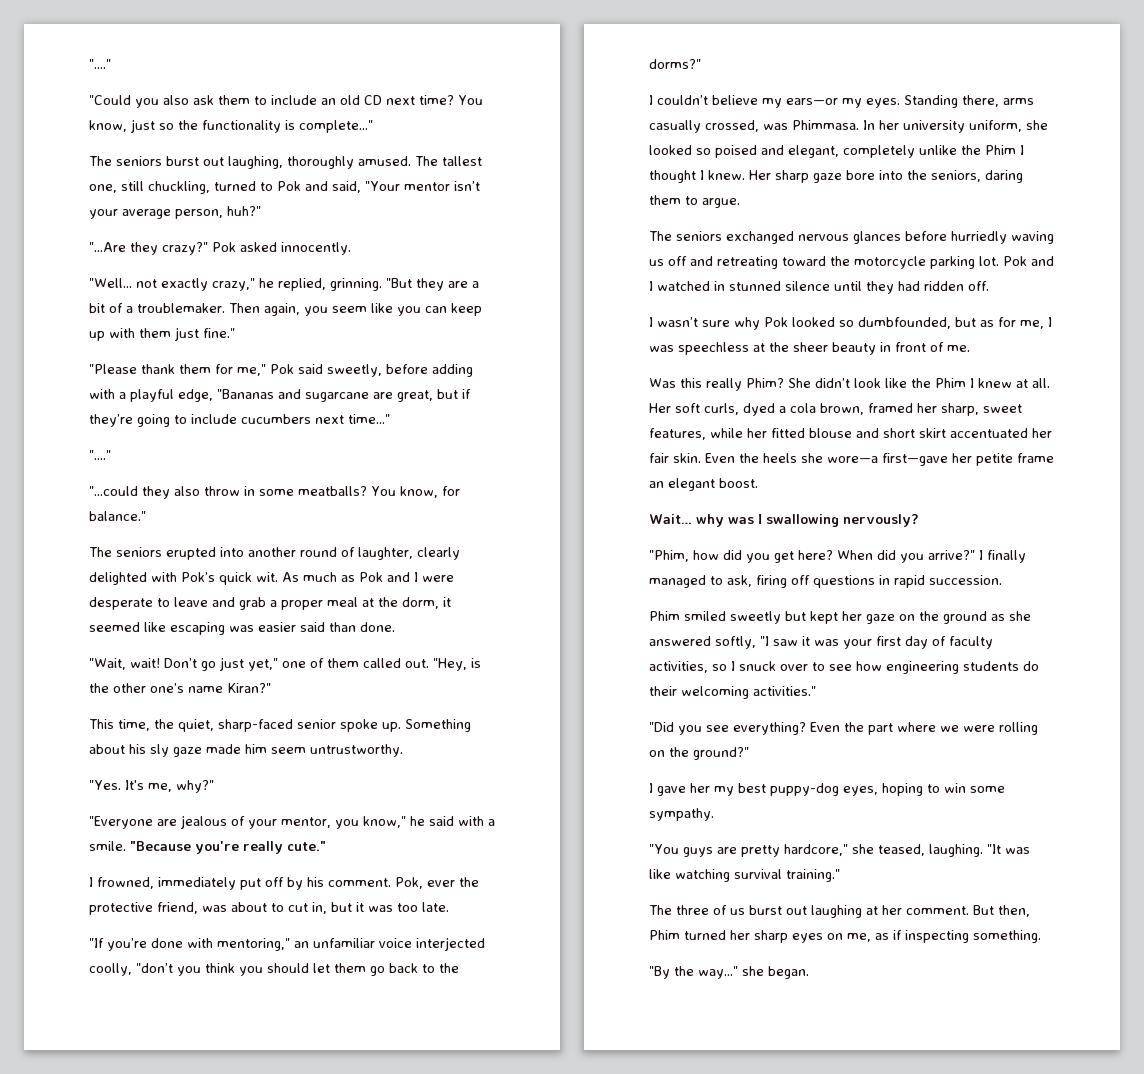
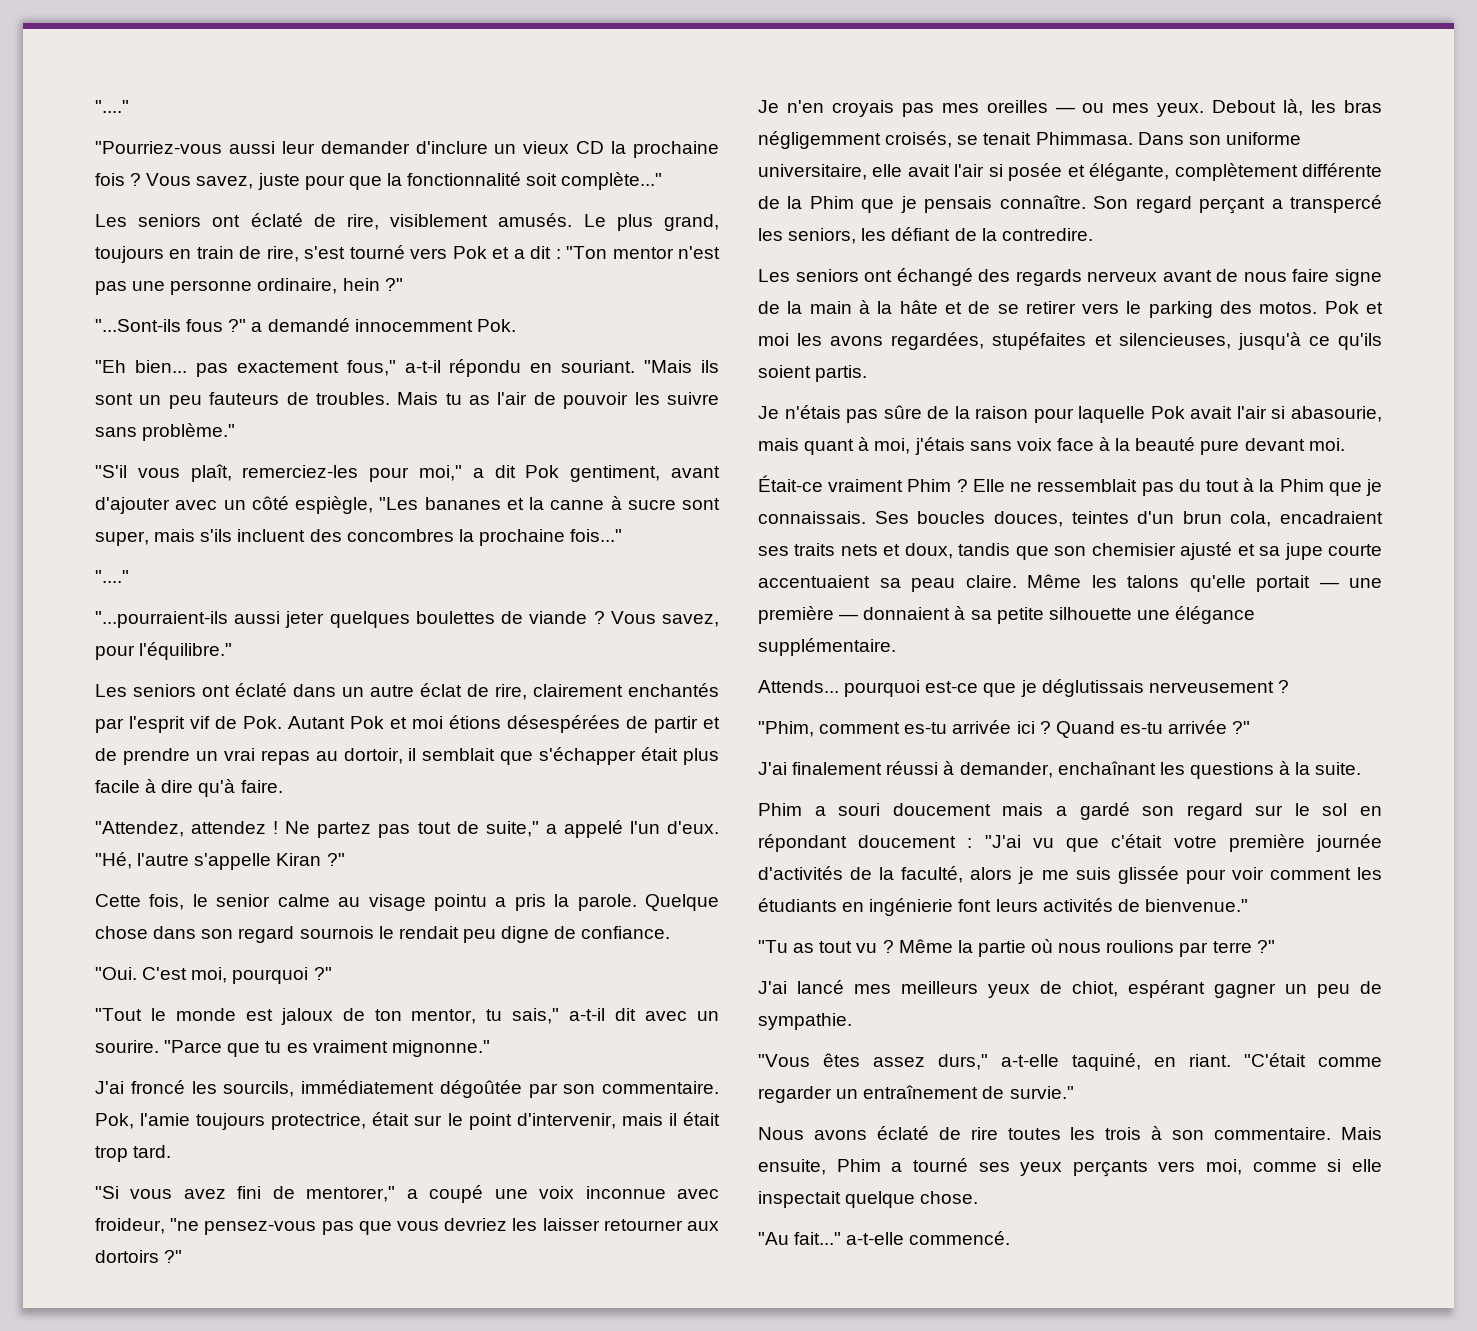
[89,59,111,69] [89,95,483,108] [89,119,373,133] [89,156,482,169] [89,181,480,194] [89,206,261,219] [89,242,351,255] [89,278,479,291] [89,303,482,316] [89,327,235,341] [89,364,473,377] [89,389,471,402] [89,414,390,427] [89,450,111,460] [89,486,460,499] [89,511,146,521] [89,547,460,560] [89,572,454,585] [89,597,451,610] [89,622,395,635] [89,657,481,671] [89,683,271,693] [89,719,471,732] [89,744,403,757] [89,780,214,793] [89,815,495,829] [89,841,326,854] [89,877,479,890] [89,902,449,915] [89,937,485,951] [89,963,459,976] [649,59,701,69] [649,95,1034,108] [649,120,1048,133] [649,145,1024,158] [649,170,1023,183] [649,195,740,208] [649,231,1054,244] [649,256,1054,269] [649,281,989,294] [649,317,1052,330] [649,342,970,355] [649,378,1050,391] [649,403,1022,416] [649,428,1052,440] [649,453,1054,466] [649,478,758,491] [649,514,919,527] [649,550,1026,563] [649,575,1002,588] [649,611,1031,624] [649,636,993,649] [649,661,1039,674] [649,686,816,699] [649,722,1038,735] [649,747,749,760] [649,783,1005,796] [649,808,714,821] [649,844,1030,857] [649,869,840,882] [649,905,1030,918] [649,930,1041,943] [649,966,809,979] "...." // "Could you also ask them to include an old CD next time? You know, just so the functionality is complete..." // The seniors burst out laughing, thoroughly amused. The tallest one, still chuckling, turned to Pok and said, "Your mentor isn’t your average person, huh?" // "...Are they crazy?" Pok asked innocently. // "Well... not exactly crazy," he replied, grinning. "But they are a bit of a troublemaker. Then again, you seem like you can keep up with them just fine." // "Please thank them for me," Pok said sweetly, before adding with a playful edge, "Bananas and sugarcane are great, but if they’re going to include cucumbers next time..." // "...." // "...could they also throw in some meatballs? You know, for balance." // The seniors erupted into another round of laughter, clearly delighted with Pok’s quick wit. As much as Pok and I were desperate to leave and grab a proper meal at the dorm, it seemed like escaping was easier said than done. // "Wait, wait! Don’t go just yet," one of them called out. "Hey, is the other one’s name Kiran?" // This time, the quiet, sharp-faced senior spoke up. Something about his sly gaze made him seem untrustworthy. // "Yes. It's me, why?" // "Everyone are jealous of your mentor, you know," he said with a smile. "Because you're really cute." // I frowned, immediately put off by his comment. Pok, ever the protective friend, was about to cut in, but it was too late. // "If you’re done with mentoring," an unfamiliar voice interjected coolly, "don’t you think you should let them go back to the dorms?" // I couldn’t believe my ears—or my eyes. Standing there, arms casually crossed, was Phimmasa. In her university uniform, she looked so poised and elegant, completely unlike the Phim I thought I knew. Her sharp gaze bore into the seniors, daring them to argue. // The seniors exchanged nervous glances before hurriedly waving us off and retreating toward the motorcycle parking lot. Pok and I watched in stunned silence until they had ridden off. // I wasn’t sure why Pok looked so dumbfounded, but as for me, I was speechless at the sheer beauty in front of me. // Was this really Phim? She didn’t look like the Phim I knew at all. Her soft curls, dyed a cola brown, framed her sharp, sweet features, while her fitted blouse and short skirt accentuated her fair skin. Even the heels she wore—a first—gave her petite frame an elegant boost. // Wait… why was I swallowing nervously? // "Phim, how did you get here? When did you arrive?" I finally managed to ask, firing off questions in rapid succession. // Phim smiled sweetly but kept her gaze on the ground as she answered softly, "I saw it was your first day of faculty activities, so I snuck over to see how engineering students do their welcoming activities." // "Did you see everything? Even the part where we were rolling on the ground?" // I gave her my best puppy-dog eyes, hoping to win some sympathy. // "You guys are pretty hardcore," she teased, laughing. "It was like watching survival training." // The three of us burst out laughing at her comment. But then, Phim turned her sharp eyes on me, as if inspecting something. // "By the way..." she began. -> [95,100,129,113] [95,141,720,158] [95,172,663,190] [95,213,720,231] [95,245,720,263] [95,278,403,295] [95,318,516,332] [95,359,719,377] [95,392,719,409] [95,423,236,441] [95,464,720,482] [95,496,720,514] [95,529,623,546] [95,570,129,583] [95,611,719,628] [95,642,233,660] [95,683,719,700] [95,715,720,733] [95,747,720,765] [95,779,283,797] [95,820,719,838] [95,852,345,870] [95,894,719,911] [95,926,671,943] [95,967,332,984] [95,1008,719,1025] [95,1040,490,1057] [95,1080,719,1098] [95,1112,721,1130] [95,1145,172,1162] [95,1185,719,1203] [95,1218,719,1235] [95,1250,183,1263] [758,99,1382,117] [758,131,1301,149] [758,163,1382,181] [758,195,1382,214] [758,227,1093,244] [758,268,1382,286] [758,300,1383,318] [758,332,1382,350] [758,365,868,382] [758,405,1382,423] [758,437,1345,455] [758,475,1382,496] [758,511,1383,527] [758,542,1382,560] [758,574,1382,592] [758,606,1256,624] [758,638,896,656] [758,679,1289,697] [758,720,1251,738] [758,761,1362,779] [758,802,1382,820] [758,834,1382,852] [758,866,1382,884] [758,898,1248,916] [758,939,1275,957] [758,980,1382,998] [758,1013,852,1030] [758,1053,1382,1071] [758,1085,1074,1103] [758,1126,1382,1140] [758,1158,1382,1177] [758,1191,979,1208] [758,1231,1011,1245] "...." // "Pourriez-vous aussi leur demander d'inclure un vieux CD la prochaine fois ? Vous savez, juste pour que la fonctionnalité soit complète..." // Les seniors ont éclaté de rire, visiblement amusés. Le plus grand, toujours en train de rire, s'est tourné vers Pok et a dit : "Ton mentor n'est pas une personne ordinaire, hein ?" // "...Sont-ils fous ?" a demandé innocemment Pok. // "Eh bien... pas exactement fous," a-t-il répondu en souriant. "Mais ils sont un peu fauteurs de troubles. Mais tu as l'air de pouvoir les suivre sans problème." // "S'il vous plaît, remerciez-les pour moi," a dit Pok gentiment, avant d'ajouter avec un côté espiègle, "Les bananes et la canne à sucre sont super, mais s'ils incluent des concombres la prochaine fois..." // "...." // "...pourraient-ils aussi jeter quelques boulettes de viande ? Vous savez, pour l'équilibre." // Les seniors ont éclaté dans un autre éclat de rire, clairement enchantés par l'esprit vif de Pok. Autant Pok et moi étions désespérées de partir et de prendre un vrai repas au dortoir, il semblait que s'échapper était plus facile à dire qu'à faire. // "Attendez, attendez ! Ne partez pas tout de suite," a appelé l'un d'eux. "Hé, l'autre s'appelle Kiran ?" // Cette fois, le senior calme au visage pointu a pris la parole. Quelque chose dans son regard sournois le rendait peu digne de confiance. // "Oui. C'est moi, pourquoi ?" // "Tout le monde est jaloux de ton mentor, tu sais," a-t-il dit avec un sourire. "Parce que tu es vraiment mignonne." // J'ai froncé les sourcils, immédiatement dégoûtée par son commentaire. Pok, l'amie toujours protectrice, était sur le point d'intervenir, mais il était trop tard. // "Si vous avez fini de mentorer," a coupé une voix inconnue avec froideur, "ne pensez-vous pas que vous devriez les laisser retourner aux dortoirs ?" // Je n'en croyais pas mes oreilles — ou mes yeux. Debout là, les bras négligemment croisés, se tenait Phimmasa. Dans son uniforme universitaire, elle avait l'air si posée et élégante, complètement différente de la Phim que je pensais connaître. Son regard perçant a transpercé les seniors, les défiant de la contredire. // Les seniors ont échangé des regards nerveux avant de nous faire signe de la main à la hâte et de se retirer vers le parking des motos. Pok et moi les avons regardées, stupéfaites et silencieuses, jusqu'à ce qu'ils soient partis. // Je n'étais pas sûre de la raison pour laquelle Pok avait l'air si abasourie, mais quant à moi, j'étais sans voix face à la beauté pure devant moi. // Était-ce vraiment Phim ? Elle ne ressemblait pas du tout à la Phim que je connaissais. Ses boucles douces, teintes d'un brun cola, encadraient ses traits nets et doux, tandis que son chemisier ajusté et sa jupe courte accentuaient sa peau claire. Même les talons qu'elle portait — une première — donnaient à sa petite silhouette une élégance supplémentaire. // Attends... pourquoi est-ce que je déglutissais nerveusement ? // "Phim, comment es-tu arrivée ici ? Quand es-tu arrivée ?" // J'ai finalement réussi à demander, enchaînant les questions à la suite. // Phim a souri doucement mais a gardé son regard sur le sol en répondant doucement : "J'ai vu que c'était votre première journée d'activités de la faculté, alors je me suis glissée pour voir comment les étudiants en ingénierie font leurs activités de bienvenue." // "Tu as tout vu ? Même la partie où nous roulions par terre ?" // J'ai lancé mes meilleurs yeux de chiot, espérant gagner un peu de sympathie. // "Vous êtes assez durs," a-t-elle taquiné, en riant. "C'était comme regarder un entraînement de survie." // Nous avons éclaté de rire toutes les trois à son commentaire. Mais ensuite, Phim a tourné ses yeux perçants vers moi, comme si elle inspectait quelque chose. // "Au fait..." a-t-elle commencé.

